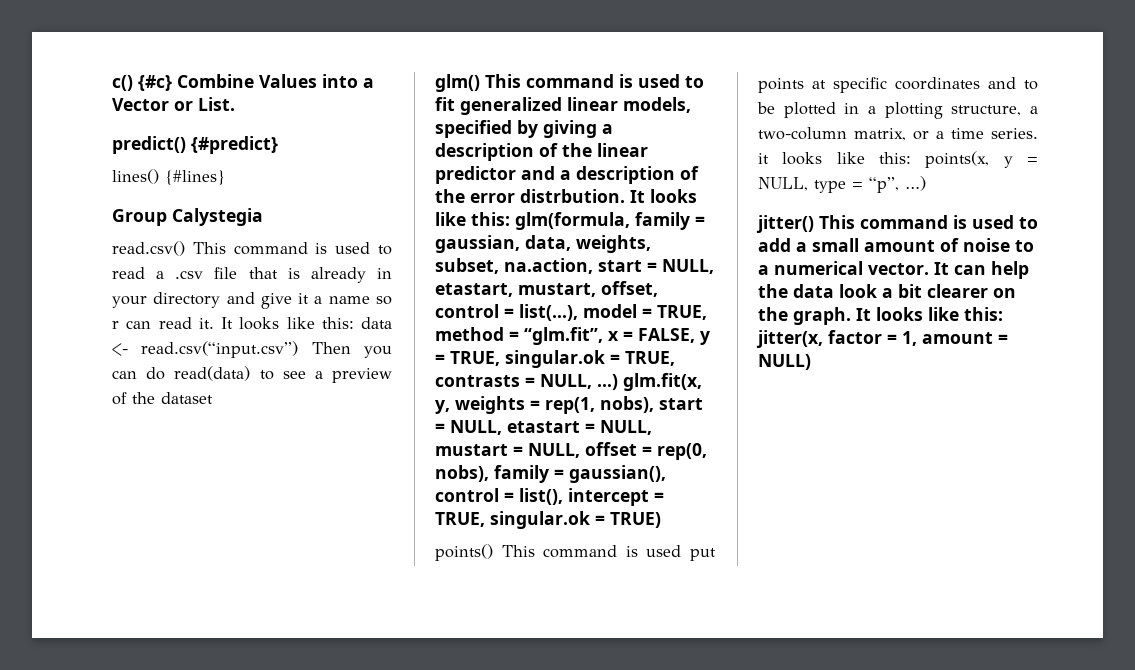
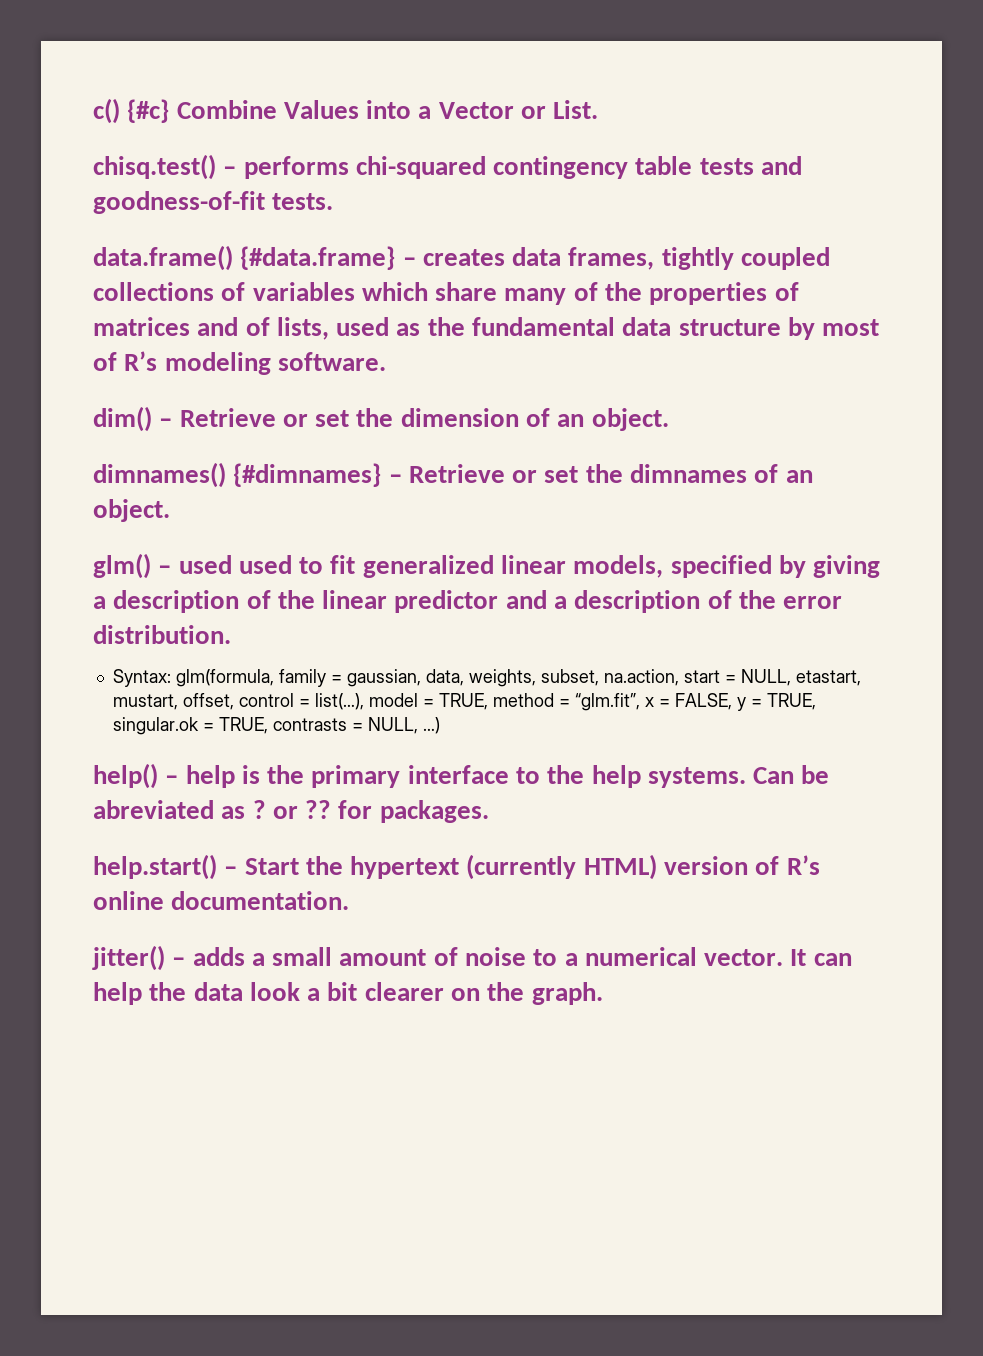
[112,136,278,154] [112,169,225,185] [112,208,263,226] [112,241,393,256] [112,267,392,283] [112,292,392,309] [112,317,392,330] [112,341,392,358] [112,366,392,383] [112,392,213,405] [435,74,633,92] predict() {#predict} // lines() {#lines} // Group Calystegia // read.csv() This command is used to read a .csv file that is already in your directory and give it a name so r can read it. It looks like this: data <- read.csv(“input.csv”) Then you can do read(data) to see a preview of the dataset // glm() This command is -> [93,154,803,180] [93,191,334,214] [93,245,831,271] [93,282,799,305] [93,317,880,340] [93,351,386,375] [93,406,669,432] [93,462,813,488] [93,499,170,522] [93,553,232,579] chisq.test() – performs chi-squared contingency table tests and goodness-of-fit tests. // data.frame() {#data.frame} – creates data frames, tightly coupled collections of variables which share many of the properties of matrices and of lists, used as the fundamental data structure by most of R’s modeling software. // dim() – Retrieve or set the dimension of an object. // dimnames() {#dimnames} – Retrieve or set the dimnames of an object. // glm() – used
[520,189,697,203] [435,212,510,226] distrbution. It looks like this: -> [93,625,231,644] [112,669,171,687] distribution. // Syntax:
[623,373,702,391] [435,396,703,414] [435,420,652,435] [435,442,707,460] [435,465,666,483] [435,488,664,506] [435,511,661,529] [435,544,716,561] [758,77,1038,93] [757,102,1038,119] [758,127,1038,141] [758,151,1038,168] [758,176,926,193] [756,215,1038,233] [758,238,791,252] glm.fit(x, y, weights = rep(1, nobs), start = NULL, etastart = NULL, mustart = NULL, offset = rep(0, nobs), family = gaussian(), control = list(), intercept = TRUE, singular.ok = TRUE) // points() This command is used put points at specific coordinates and to be plotted in a plotting structure, a two-column matrix, or a time series. it looks like this: points(x, y = NULL, type = “p”, …) // jitter() This command is used to add -> [93,763,830,789] [93,800,489,823] [93,854,820,880] [93,891,350,910] [92,945,245,971] // help() – help is the primary interface to the help systems. Can be abreviated as ? or ?? for packages. // help.start() – Start the hypertext (currently HTML) version of R’s online documentation. // jitter() – adds
[856,307,1003,321] [756,330,1008,348] [758,354,811,370] It looks like this: jitter(x, factor = 1, amount = NULL) -> (603, 993) none

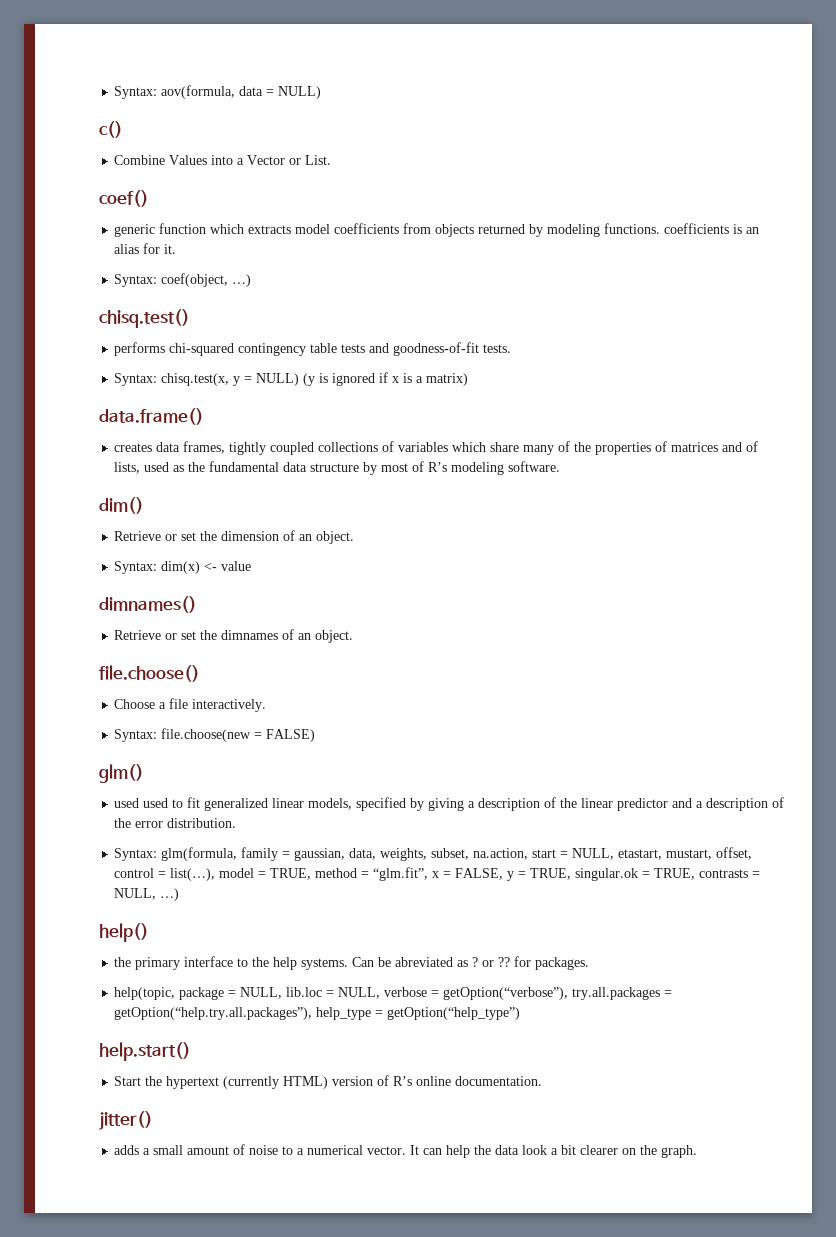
(93, 111) none -> [114,85,322,99] Syntax: aov(formula, data = NULL) //
[127,99,170,123] {#c} -> (123, 129) //
(599, 109) none -> [99,190,149,207] [114,223,760,237] [114,243,177,254] [114,273,252,287] // coef() // generic function which extracts model coefficients from objects returned by modeling functions. coefficients is an alias for it. // Syntax: coef(object, …)
[223,166,237,175] – -> (190, 318) //
(334, 201) none -> [114,372,469,386] // Syntax: chisq.test(x, y = NULL) (y is ignored if x is a matrix)
[240,246,416,270] {#data.frame} – -> (204, 416) //
[159,418,173,427] – -> (144, 505) //
(669, 419) none -> [114,561,252,574] // Syntax: dim(x) <- value
[233,463,402,487] {#dimnames} – -> (197, 604) //
(170, 510) none -> [99,665,200,682] [114,698,267,712] [114,728,316,742] // file.choose() // Choose a file interactively. // Syntax: file.choose(new = FALSE)
[158,565,172,574] – -> (144, 773) //
[165,765,260,788] – help is -> (149, 932) //
(489, 811) none -> [114,987,673,1000] [114,1007,521,1020] // help(topic, package = NULL, lib.loc = NULL, verbose = getOption(“verbose”), try.all.packages = getOption(“help.try.all.packages”), help_type = getOption(“help_type”)
[224,866,238,875] – -> (191, 1051) //
[172,957,186,966] – -> (153, 1120) //

